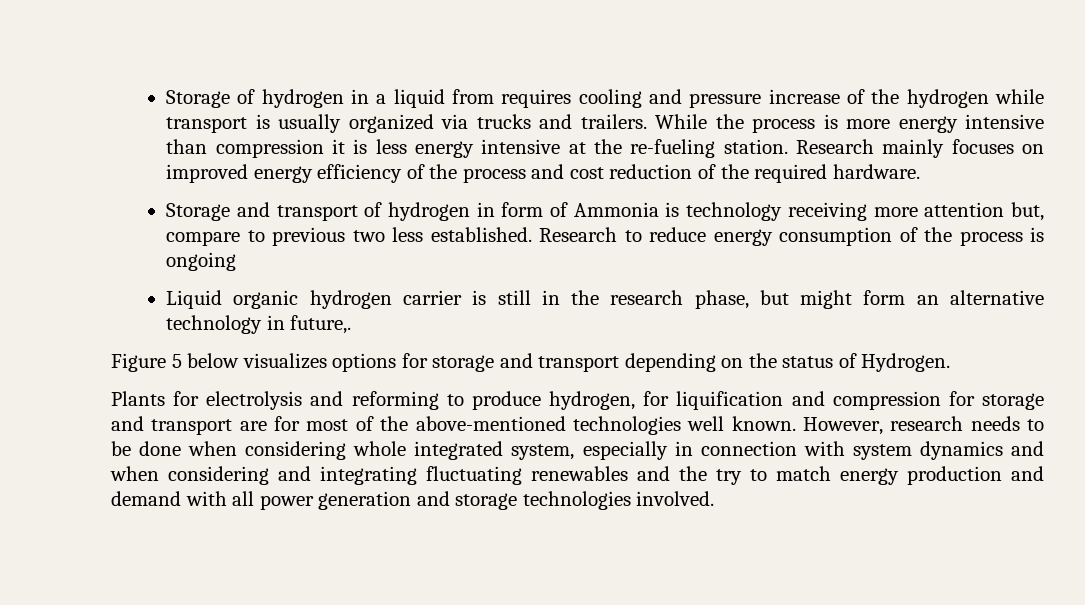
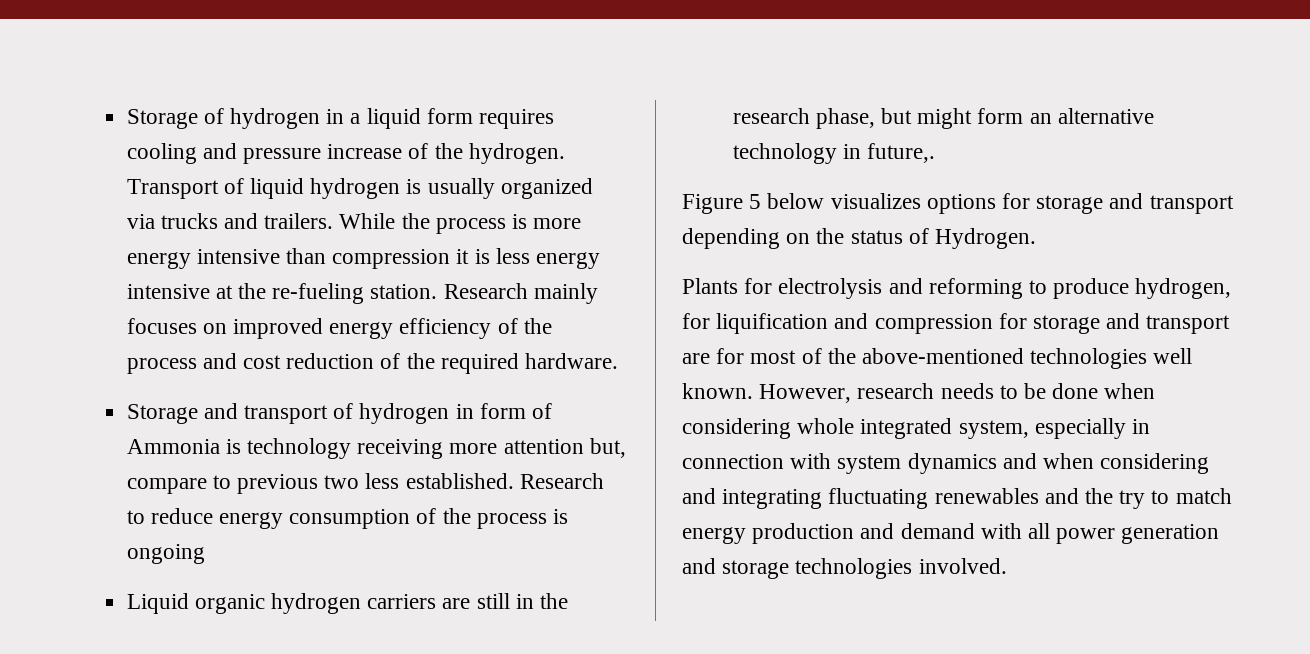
[452,89,495,104] from -> [426,108,473,124] form
[906,89,1044,108] [166,117,248,133] hydrogen while transport -> [468,143,565,164] [126,178,401,199] hydrogen. Transport of liquid hydrogen
[402,290,487,305] carrier is -> [367,594,471,609] carriers are

